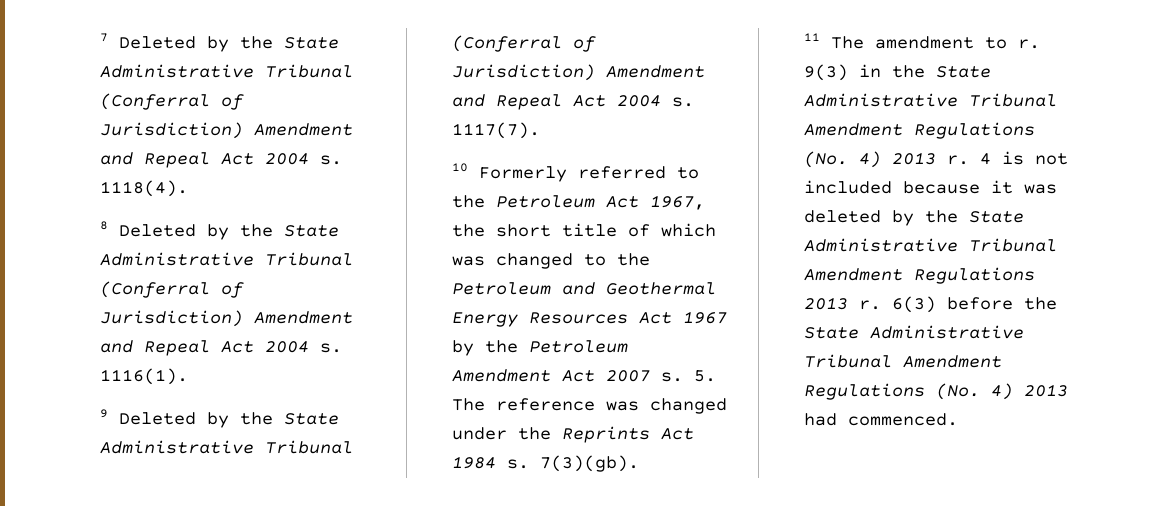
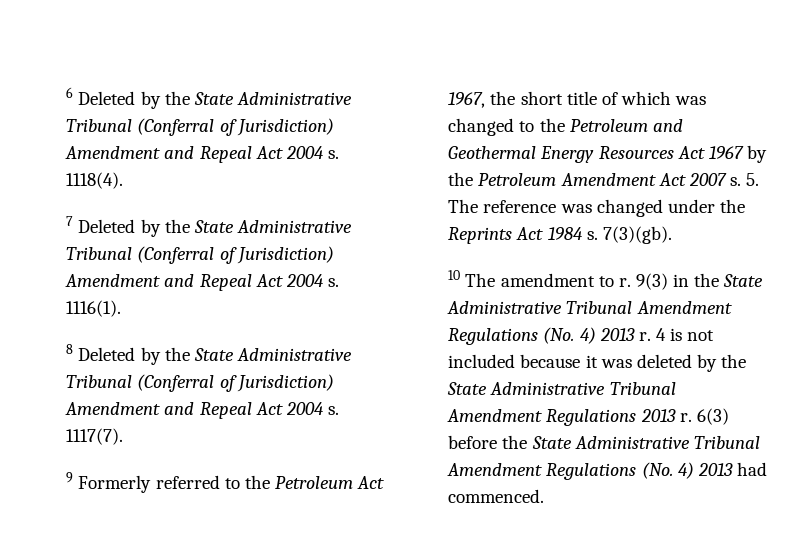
[99,33,108,42] 7 -> [66,87,74,98] 6
[99,221,108,230] 8 -> [66,216,74,226] 7
[99,409,108,418] 9 -> [66,344,74,354] 8
[451,163,468,172] 10 -> [66,472,74,483] 9
[803,33,820,41] 11 -> [448,270,461,280] 10

